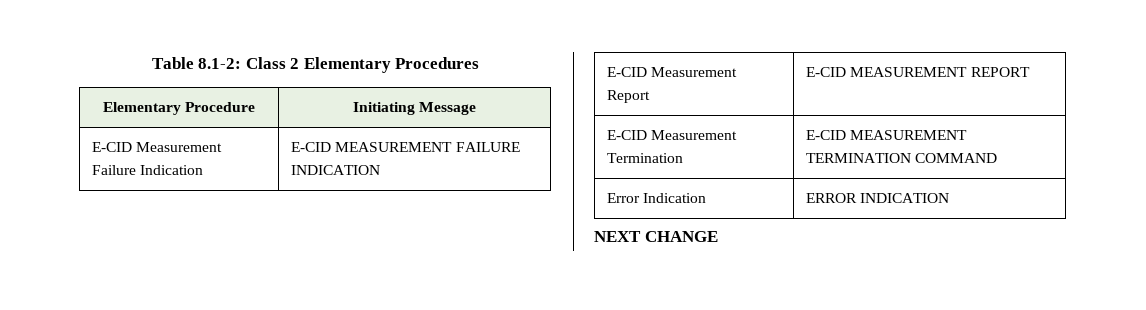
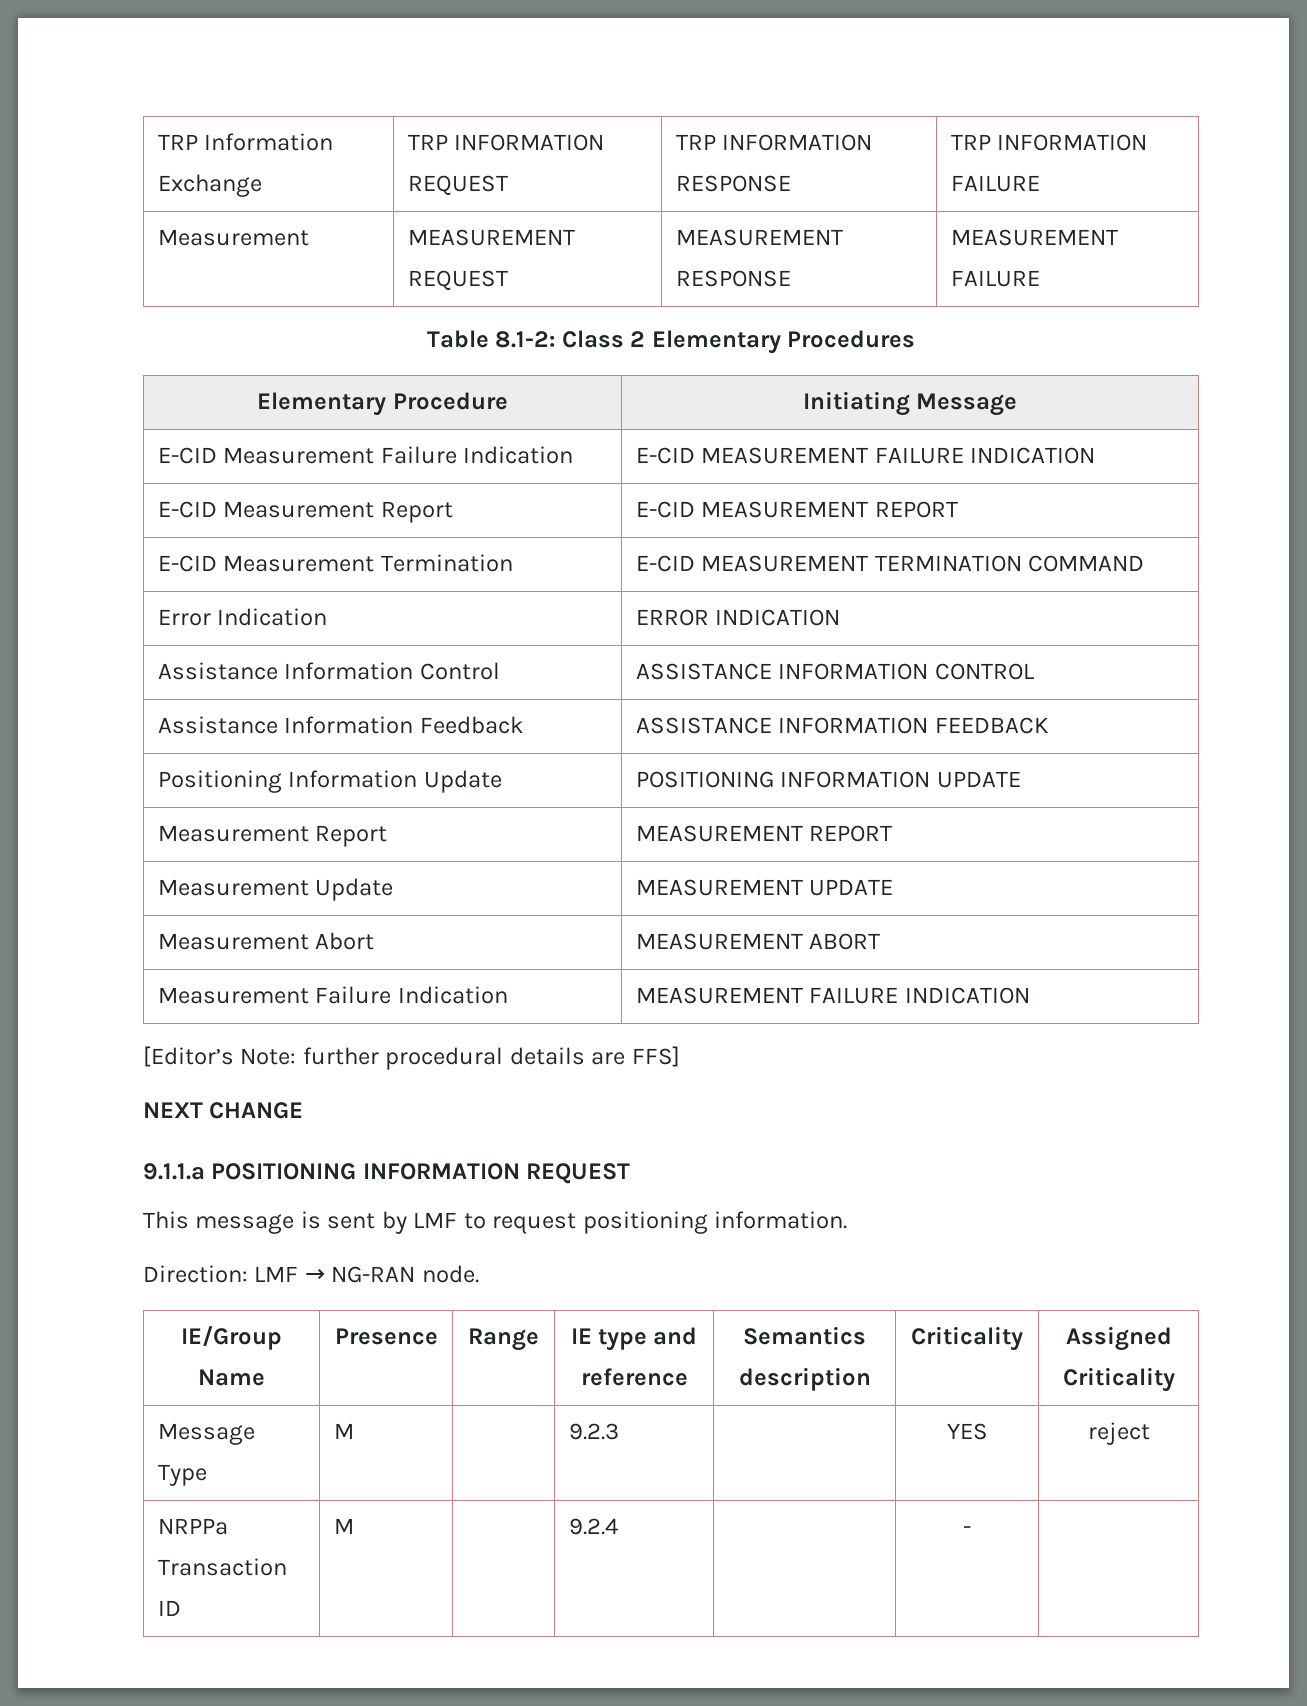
(151, 63) none -> [157,133,334,151] [157,174,262,197] [407,134,605,151] [407,175,508,196] [675,134,873,151] [675,175,791,192] [950,134,1148,151] [950,175,1040,192] [157,229,309,246] [407,229,575,246] [407,270,508,291] [675,229,843,246] [675,270,791,287] [950,229,1118,246] [950,270,1040,287] TRP Information Exchange | TRP INFORMATION REQUEST | TRP INFORMATION RESPONSE | TRP INFORMATION FAILURE // Measurement | MEASUREMENT REQUEST | MEASUREMENT RESPONSE | MEASUREMENT FAILURE //
[594,231,718,242] // NEXT CHANGE -> [157,662,500,680] [635,663,1034,680] [157,716,524,734] [635,717,1049,734] [157,770,502,793] [635,771,1021,788] [157,825,388,847] [635,825,893,842] [157,878,394,901] [635,879,894,896] [157,932,375,950] [635,933,881,950] [157,986,508,1004] [635,987,1030,1004] [143,1046,680,1070] [143,1102,304,1119] [143,1163,631,1184] [143,1211,848,1234] [143,1265,479,1283] [181,1326,282,1350] [198,1369,265,1386] [334,1328,438,1345] [468,1328,539,1351] [570,1327,698,1351] [580,1368,688,1386] [743,1326,866,1345] [738,1367,871,1391] [911,1326,1023,1351] [1065,1326,1172,1351] [1062,1367,1175,1392] [157,1423,255,1445] [157,1464,207,1486] [333,1423,354,1439] [568,1423,619,1440] [946,1423,988,1440] [1087,1422,1150,1445] [157,1518,228,1535] [157,1558,287,1576] [157,1600,181,1616] [333,1518,354,1534] [568,1518,618,1535] [963,1526,971,1534] // Assistance Information Control | ASSISTANCE INFORMATION CONTROL // Assistance Information Feedback | ASSISTANCE INFORMATION FEEDBACK // Positioning Information Update | POSITIONING INFORMATION UPDATE // Measurement Report | MEASUREMENT REPORT // Measurement Update | MEASUREMENT UPDATE // Measurement Abort | MEASUREMENT ABORT // Measurement Failure Indication | MEASUREMENT FAILURE INDICATION // [Editor’s Note: further procedural details are FFS] // NEXT CHANGE // 9.1.1.a POSITIONING INFORMATION REQUEST // This message is sent by LMF to request positioning information. // Direction: LMF → NG-RAN node. // IE/Group Name | Presence | Range | IE type and reference | Semantics description | Criticality | Assigned Criticality // Message Type | M | | 9.2.3 | | YES | reject // NRPPa Transaction ID | M | | 9.2.4 | | - |

